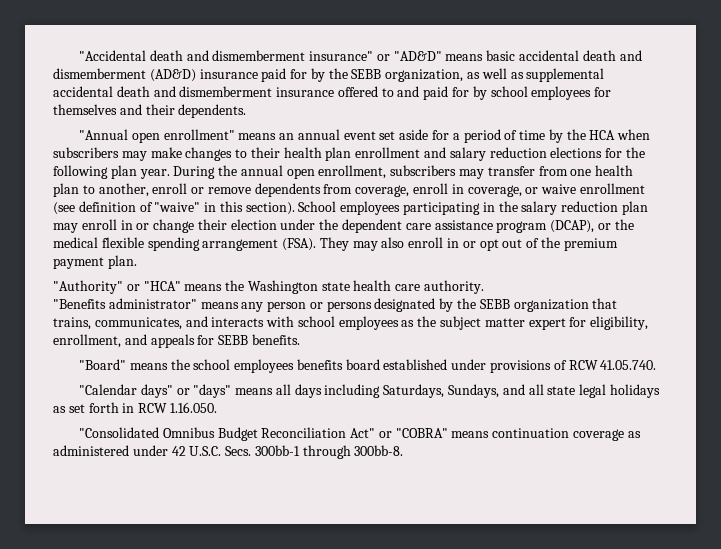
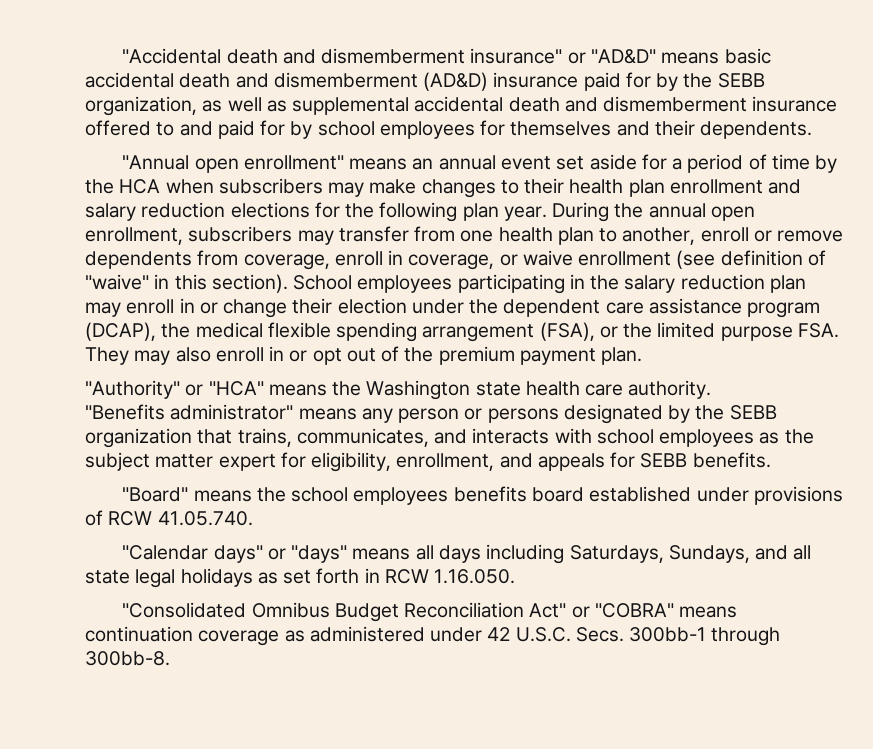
[597,223,611,230] or -> (156, 331) none
[282,238,317,251] (FSA). -> [539,322,839,341] (FSA), or the limited purpose FSA.

